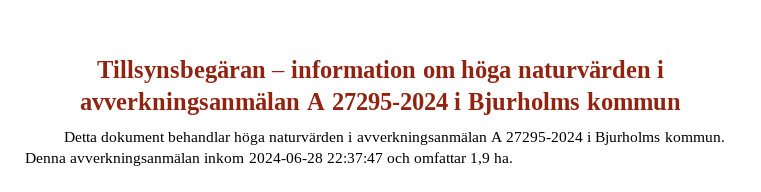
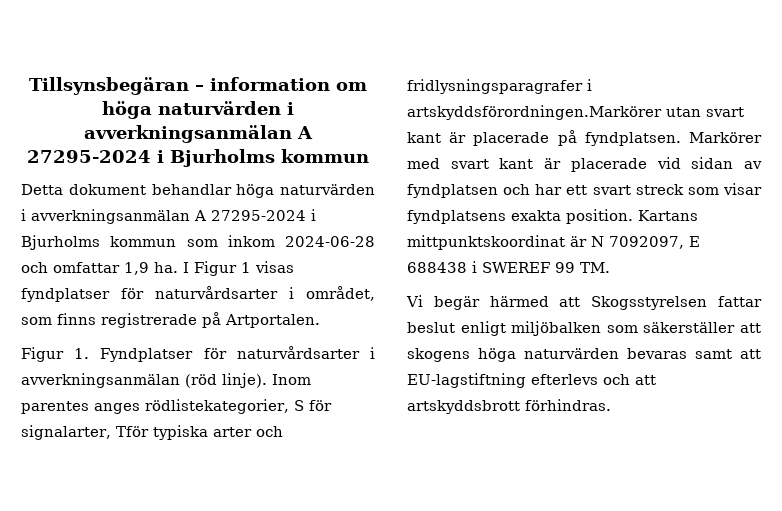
[664,132,725,142] [25,153,201,166] kommun. Denna avverkningsanmälan -> [110,236,218,247] kommun som
[326,153,383,163] 22:37:47 -> (375, 241) none
(514, 158) none -> [183,261,294,276] [21,286,375,302] [21,312,320,328] [21,346,375,362] [21,373,311,388] [21,399,332,414] [21,425,283,440] [407,79,592,94] [407,105,744,120] [407,130,762,146] [407,157,762,172] [407,183,762,198] [407,209,698,224] [407,235,700,250] [407,261,610,273] [406,295,762,310] [407,321,761,336] [407,348,761,362] [407,373,656,388] [407,399,611,414] I Figur 1 visas fyndplatser för naturvårdsarter i området, som finns registrerade på Artportalen. // Figur 1. Fyndplatser för naturvårdsarter i avverkningsanmälan (röd linje). Inom parentes anges rödlistekategorier, S för signalarter, Tför typiska arter och fridlysningsparagrafer i artskyddsförordningen.Markörer utan svart kant är placerade på fyndplatsen. Markörer med svart kant är placerade vid sidan av fyndplatsen och har ett svart streck som visar fyndplatsens exakta position. Kartans mittpunktskoordinat är N 7092097, E 688438 i SWEREF 99 TM. // Vi begär härmed att Skogsstyrelsen fattar beslut enligt miljöbalken som säkerställer att skogens höga naturvärden bevaras samt att EU-lagstiftning efterlevs och att artskyddsbrott förhindras.

